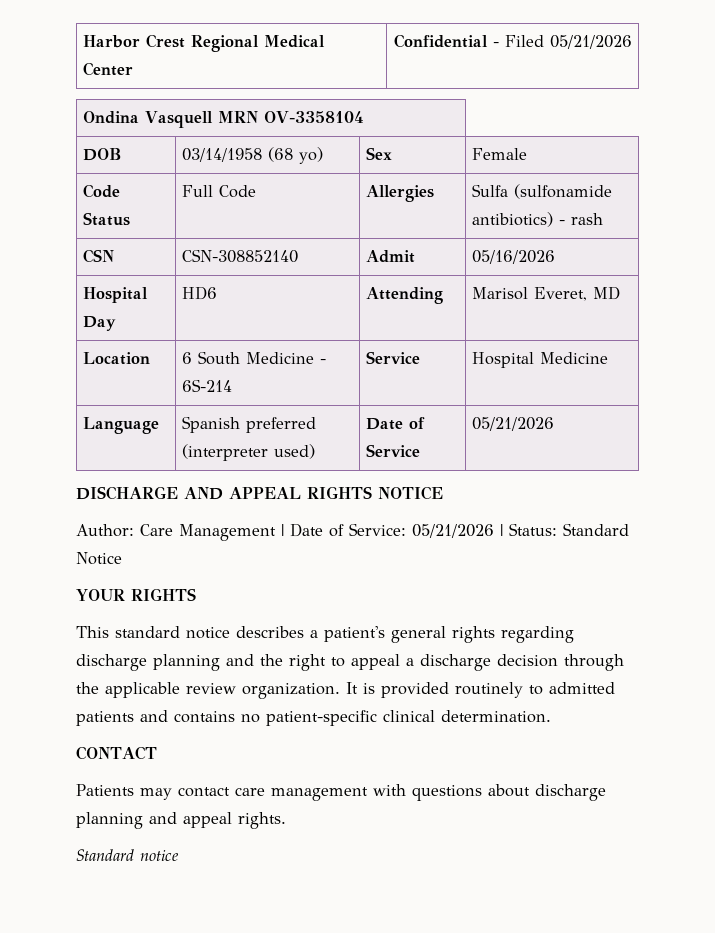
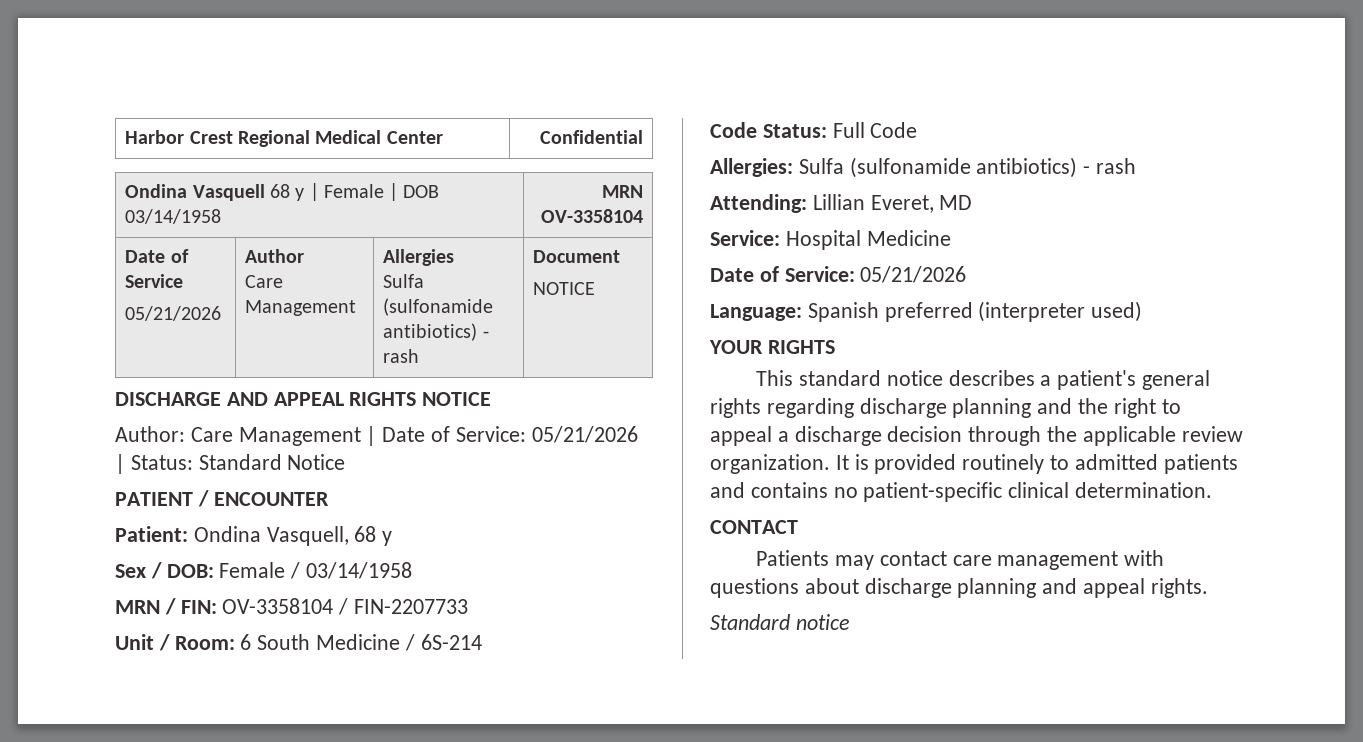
[492,35,632,49] - Filed 05/21/2026 -> (643, 137) none
[218,111,365,123] [83,148,123,161] [182,147,324,164] [366,147,393,160] [472,148,528,160] [83,184,121,198] [83,212,131,226] [182,185,257,198] MRN OV-3358104 // DOB | 03/14/1958 (68 yo) | Sex | Female // Code Status | Full Code -> [270,183,440,201] [125,209,222,224] [601,185,643,198] [540,209,643,223] [125,249,189,263] [125,274,184,288] [125,306,222,321] [245,249,305,263] [245,275,284,288] [245,300,357,316] 68 y | Female | DOB 03/14/1958 | MRN OV-3358104 // Date of Service // 05/21/2026 | Author // Care Management
[472,184,613,199] [472,212,604,227] [83,249,115,263] [182,249,299,263] [366,250,416,263] [472,250,556,264] [83,287,149,303] [83,316,117,331] [182,286,218,300] [366,287,444,304] [472,286,621,301] [83,352,151,365] [182,351,327,365] [182,379,233,392] [366,351,421,364] [472,352,609,368] [83,417,160,434] [182,416,317,433] [182,444,316,461] [366,417,426,430] [366,444,421,457] [472,417,555,431] | Sulfa (sulfonamide antibiotics) - rash // CSN | CSN-308852140 | Admit | 05/16/2026 // Hospital Day | HD6 | Attending | Marisol Everet, MD // Location | 6 South Medicine - 6S-214 | Service | Hospital Medicine // Language | Spanish preferred (interpreter used) | Date of Service | 05/21/2026 -> [383,274,425,288] [383,298,494,316] [383,323,489,341] [383,349,420,363] [533,250,621,263] [533,282,596,295] // Sulfa (sulfonamide antibiotics) - rash | Document // NOTICE
(122, 558) none -> [115,490,329,507] [115,526,393,546] [115,562,413,579] [115,598,469,615] [115,634,482,651] [710,122,918,138] [710,157,1137,178] [710,194,973,213] [710,230,951,250] [710,266,967,283] [710,301,1143,322] // PATIENT / ENCOUNTER // Patient: Ondina Vasquell, 68 y // Sex / DOB: Female / 03/14/1958 // MRN / FIN: OV-3358104 / FIN-2207733 // Unit / Room: 6 South Medicine / 6S-214 // Code Status: Full Code // Allergies: Sulfa (sulfonamide antibiotics) - rash // Attending: Lillian Everet, MD // Service: Hospital Medicine // Date of Service: 05/21/2026 // Language: Spanish preferred (interpreter used)

